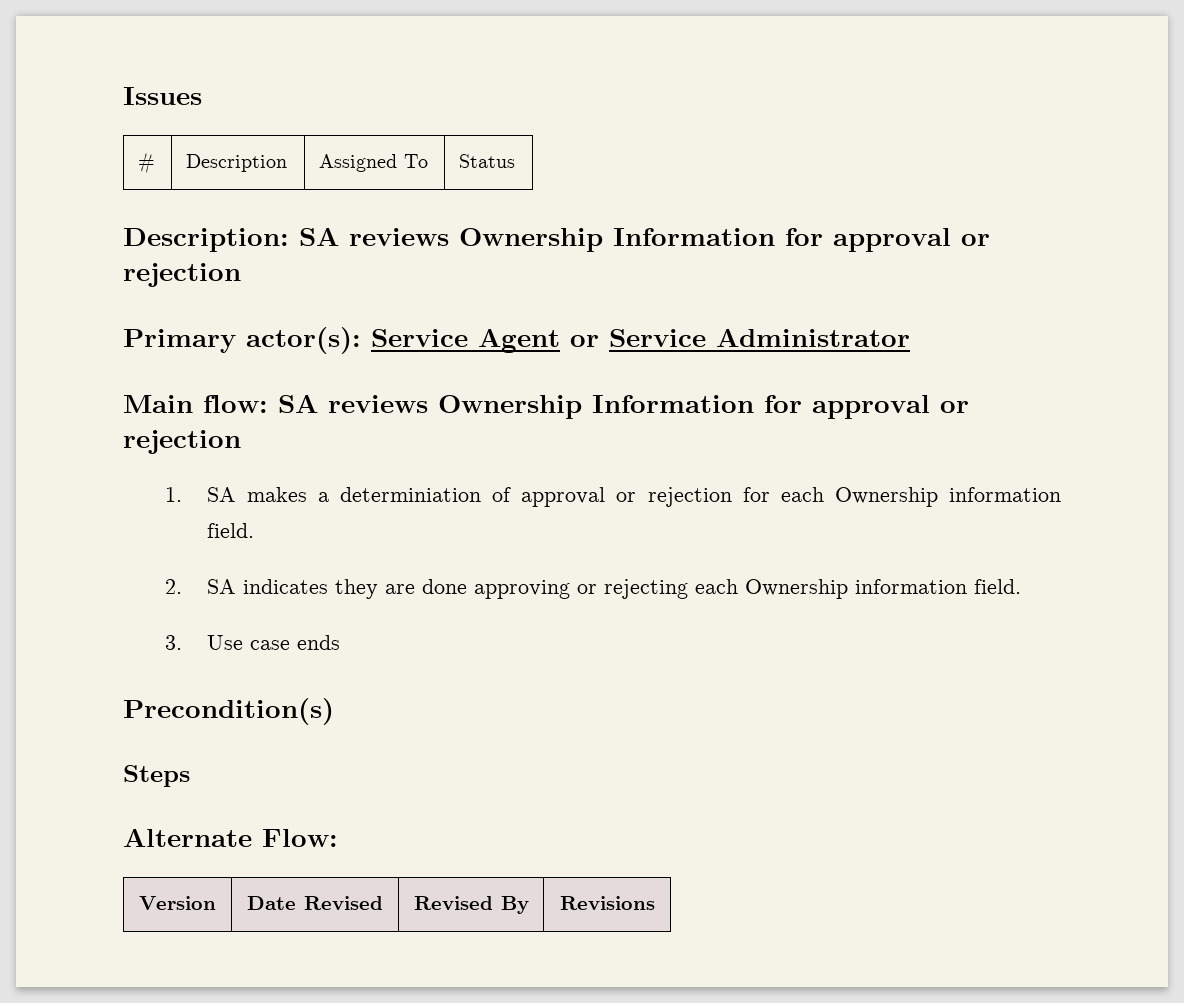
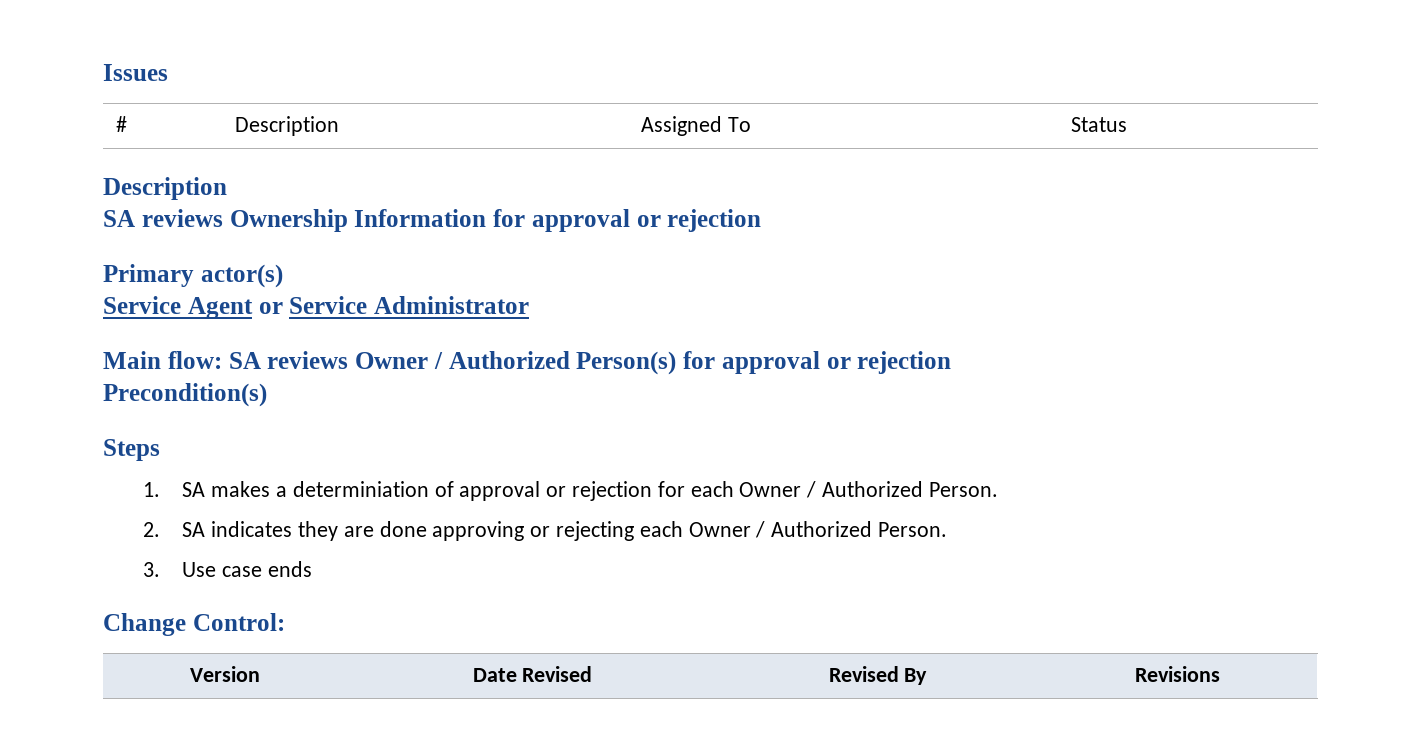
[123,228,289,252] Description: -> [103,177,227,200] Description //
[246,327,361,354] actor(s): -> [200,264,283,288] actor(s) //
[438,395,969,419] [123,430,241,454] Ownership Information for approval or rejection -> [355,351,952,375] [103,383,267,407] [103,439,160,461] Owner / Authorized Person(s) for approval or rejection // Precondition(s) // Steps
[834,487,1061,507] [206,523,254,538] Ownership information field. -> [739,481,998,498] Owner / Authorized Person.
[744,579,1021,599] Ownership information field. -> [688,521,948,538] Owner / Authorized Person.
[123,698,334,725] [123,765,190,787] [123,828,338,847] Precondition(s) // Steps // Alternate Flow: -> [103,613,285,636] Change Control:

